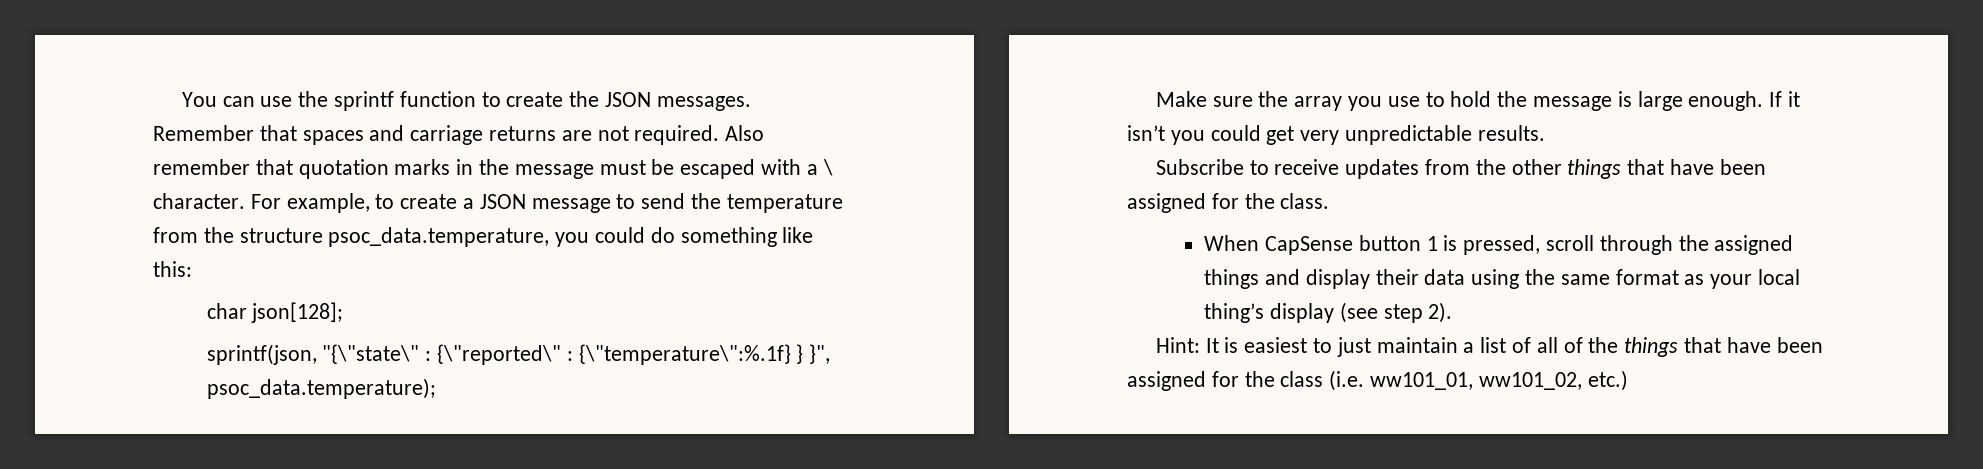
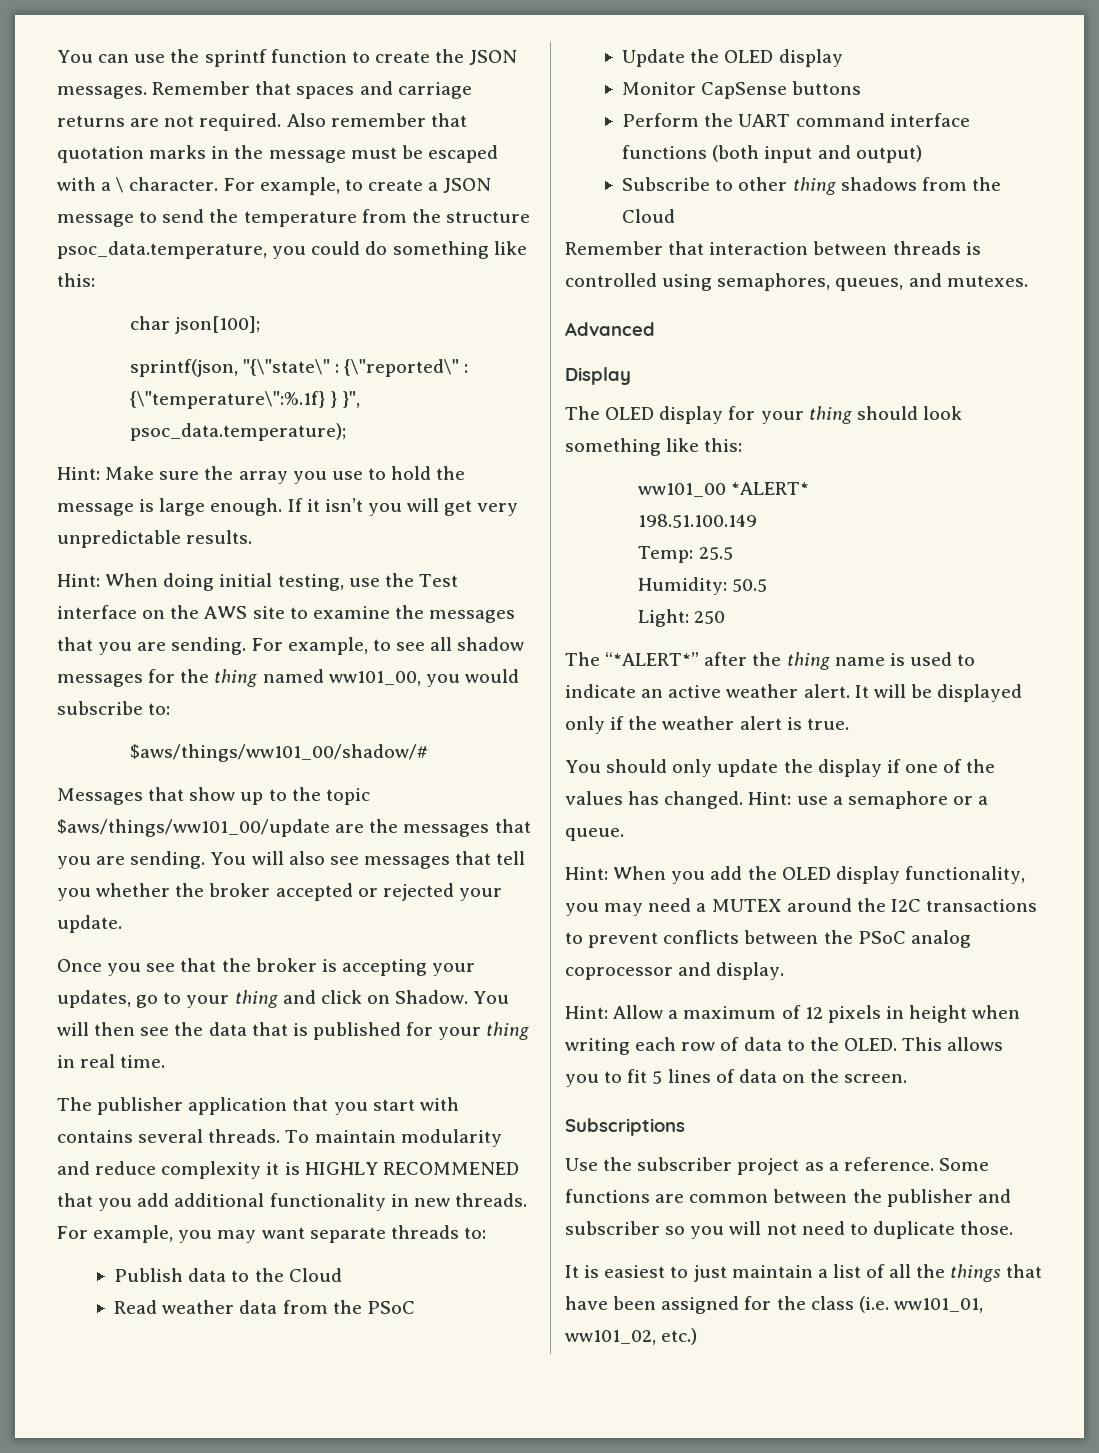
[251,302,344,323] json[128]; -> [174,316,260,334] json[100];
(436, 388) none -> [57,467,100,480] Hint:
[1210,125,1261,141] could -> [407,498,440,512] will
[1155,159,1766,179] [1127,193,1330,213] [1204,235,1794,255] [1204,269,1801,289] [1204,302,1453,323] [1155,337,1200,353] Subscribe to receive updates from the other things that have been assigned for the class. // When CapSense button 1 is pressed, scroll through the assigned things and display their data using the same format as your local thing’s display (see step 2). // Hint: -> [57,573,458,591] [57,605,516,623] [57,637,525,655] [57,669,519,687] [57,701,171,715] [129,744,428,762] [57,787,370,805] [57,819,531,837] [57,851,526,869] [57,883,502,901] [57,915,122,933] [57,958,476,976] [57,990,510,1008] [57,1022,530,1040] [57,1054,166,1068] [57,1097,459,1115] [57,1129,502,1147] [57,1161,519,1179] [57,1193,527,1211] [57,1225,486,1243] [114,1268,342,1282] [114,1300,415,1314] [622,49,843,67] [622,81,862,99] [622,113,970,127] [622,145,922,163] [622,177,1001,195] [622,209,676,223] [565,241,981,255] [565,273,1028,291] [565,322,655,336] [565,367,631,385] [565,406,962,424] [565,438,743,456] [637,482,809,497] [637,514,757,528] [637,546,733,563] [637,577,767,595] [637,609,725,627] [565,652,976,670] [565,684,1023,702] [565,716,849,734] [565,759,996,777] [565,791,989,809] [565,828,624,841] [565,866,1025,884] [565,898,1038,916] [565,930,971,948] [565,962,785,980] [565,1005,1021,1023] [565,1037,1004,1055] [565,1069,908,1087] [565,1118,685,1136] [565,1157,989,1175] [565,1189,1011,1207] [565,1221,1014,1239] Hint: When doing initial testing, use the Test interface on the AWS site to examine the messages that you are sending. For example, to see all shadow messages for the thing named ww101_00, you would subscribe to: // $aws/things/ww101_00/shadow/# // Messages that show up to the topic $aws/things/ww101_00/update are the messages that you are sending. You will also see messages that tell you whether the broker accepted or rejected your update. // Once you see that the broker is accepting your updates, go to your thing and click on Shadow. You will then see the data that is published for your thing in real time. // The publisher application that you start with contains several threads. To maintain modularity and reduce complexity it is HIGHLY RECOMMENED that you add additional functionality in new threads. For example, you may want separate threads to: // Publish data to the Cloud // Read weather data from the PSoC // Update the OLED display // Monitor CapSense buttons // Perform the UART command interface functions (both input and output) // Subscribe to other thing shadows from the Cloud // Remember that interaction between threads is controlled using semaphores, queues, and mutexes. // Advanced // Display // The OLED display for your thing should look something like this: // ww101_00 *ALERT* // 198.51.100.149 // Temp: 25.5 // Humidity: 50.5 // Light: 250 // The “*ALERT*” after the thing name is used to indicate an active weather alert. It will be displayed only if the weather alert is true. // You should only update the display if one of the values has changed. Hint: use a semaphore or a queue. // Hint: When you add the OLED display functionality, you may need a MUTEX around the I2C transactions to prevent conflicts between the PSoC analog coprocessor and display. // Hint: Allow a maximum of 12 pixels in height when writing each row of data to the OLED. This allows you to fit 5 lines of data on the screen. // Subscriptions // Use the subscriber project as a reference. Some functions are common between the publisher and subscriber so you will not need to duplicate those. //
[1563,337,1583,353] of -> (912, 1271) none

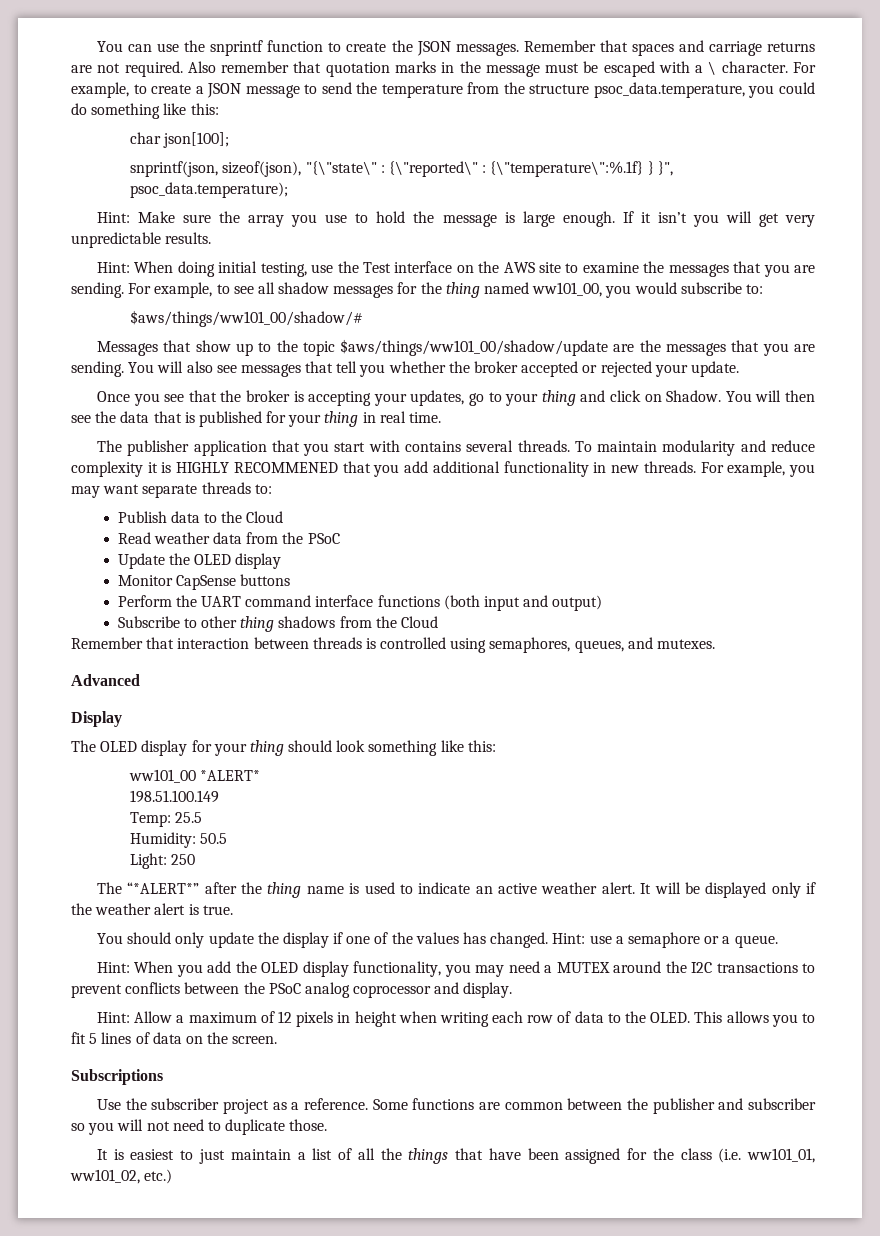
[204,49,267,67] sprintf -> [210,40,264,56] snprintf
[129,359,238,377] sprintf(json, -> [130,161,302,177] snprintf(json, sizeof(json),
[57,819,330,837] $aws/things/ww101_00/update -> [340,339,609,356] $aws/things/ww101_00/shadow/update

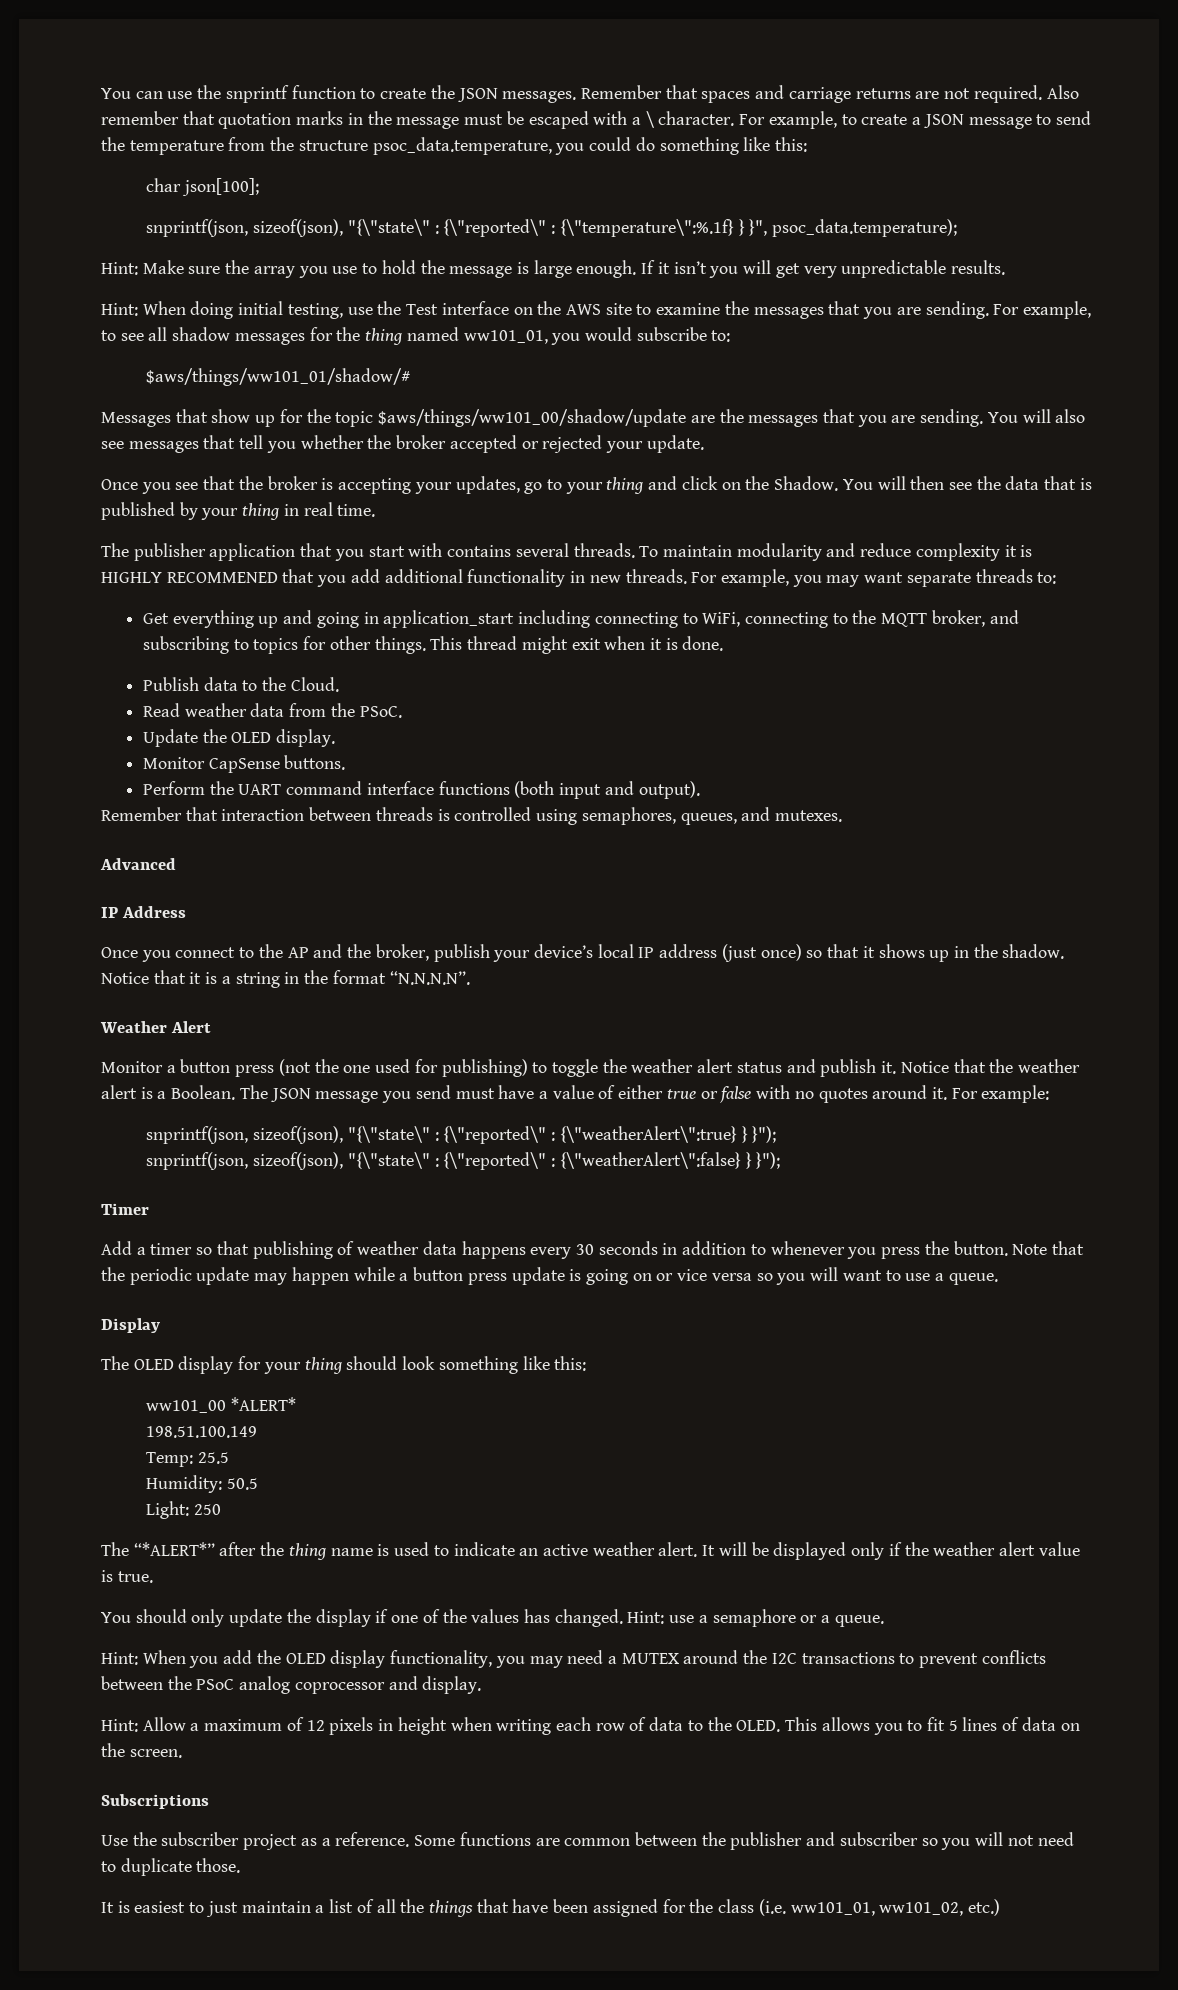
[532,282,603,297] ww101_00, -> [463,330,548,344] ww101_01,
[130,310,364,327] $aws/things/ww101_00/shadow/# -> [146,368,411,386] $aws/things/ww101_01/shadow/#
[258,342,272,352] to -> [279,409,303,423] for
(662, 398) none -> [745,476,770,490] the
[266,411,287,423] for -> [179,502,198,520] by
(272, 489) none -> [142,610,1019,628] [142,636,724,654] // Get everything up and going in application_start including connecting to WiFi, connecting to the MQTT broker, and subscribing to topics for other things. This thread might exit when it is done.
[246,511,284,523] Cloud -> [290,677,339,692] Cloud.
[307,533,340,544] PSoC -> [359,706,402,718] PSoC.
[235,553,282,569] display -> [276,729,336,747] display.
[240,574,291,586] buttons -> [284,755,346,770] buttons.
[552,595,603,611] [117,616,438,632] output) // Subscribe to other thing shadows from the Cloud -> [638,781,700,799] output).
(140, 680) none -> [101,906,187,918] [101,944,1065,962] [101,970,470,988] [100,1021,212,1033] [101,1059,1080,1077] [101,1085,1050,1103] [146,1126,777,1144] [146,1152,781,1170] [101,1203,149,1215] [101,1241,1084,1259] [101,1267,998,1285] // IP Address // Once you connect to the AP and the broker, publish your device’s local IP address (just once) so that it shows up in the shadow. Notice that it is a string in the format “N.N.N.N”. // Weather Alert // Monitor a button press (not the one used for publishing) to toggle the weather alert status and publish it. Notice that the weather alert is a Boolean. The JSON message you send must have a value of either true or false with no quotes around it. For example: // snprintf(json, sizeof(json), "{\"state\" : {\"reported\" : {\"weatherAlert\":true} } }"); // snprintf(json, sizeof(json), "{\"state\" : {\"reported\" : {\"weatherAlert\":false} } }"); // Timer // Add a timer so that publishing of weather data happens every 30 seconds in addition to whenever you press the button. Note that the periodic update may happen while a button press update is going on or vice versa so you will want to use a queue.
(186, 909) none -> [1038,1542,1080,1556] value

